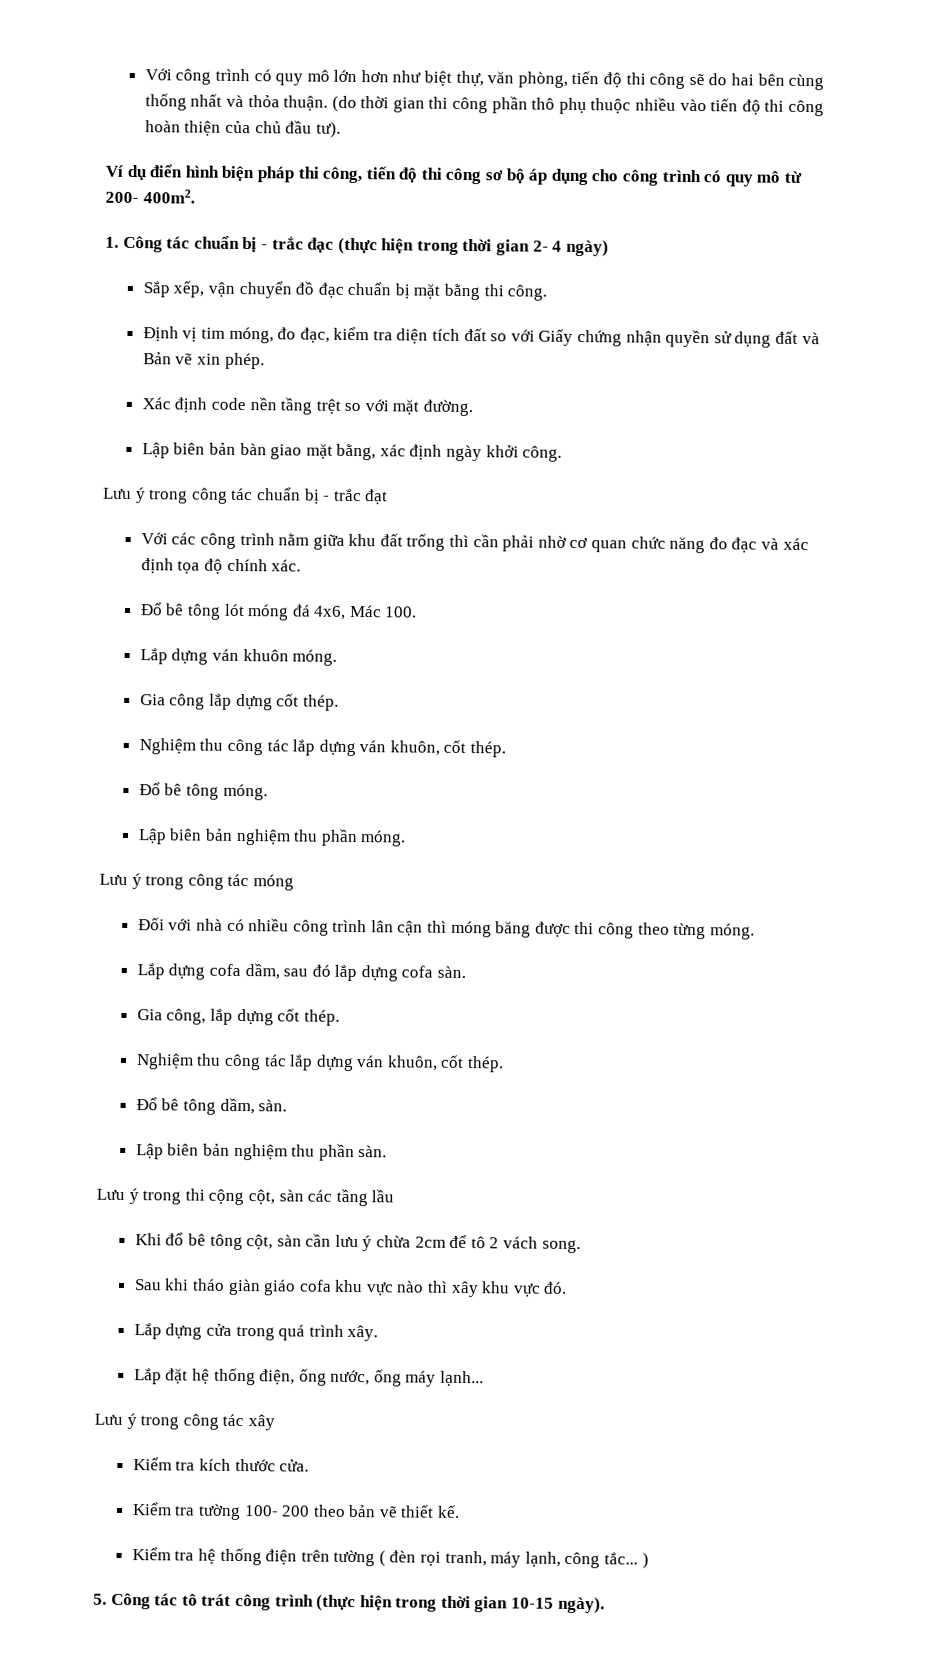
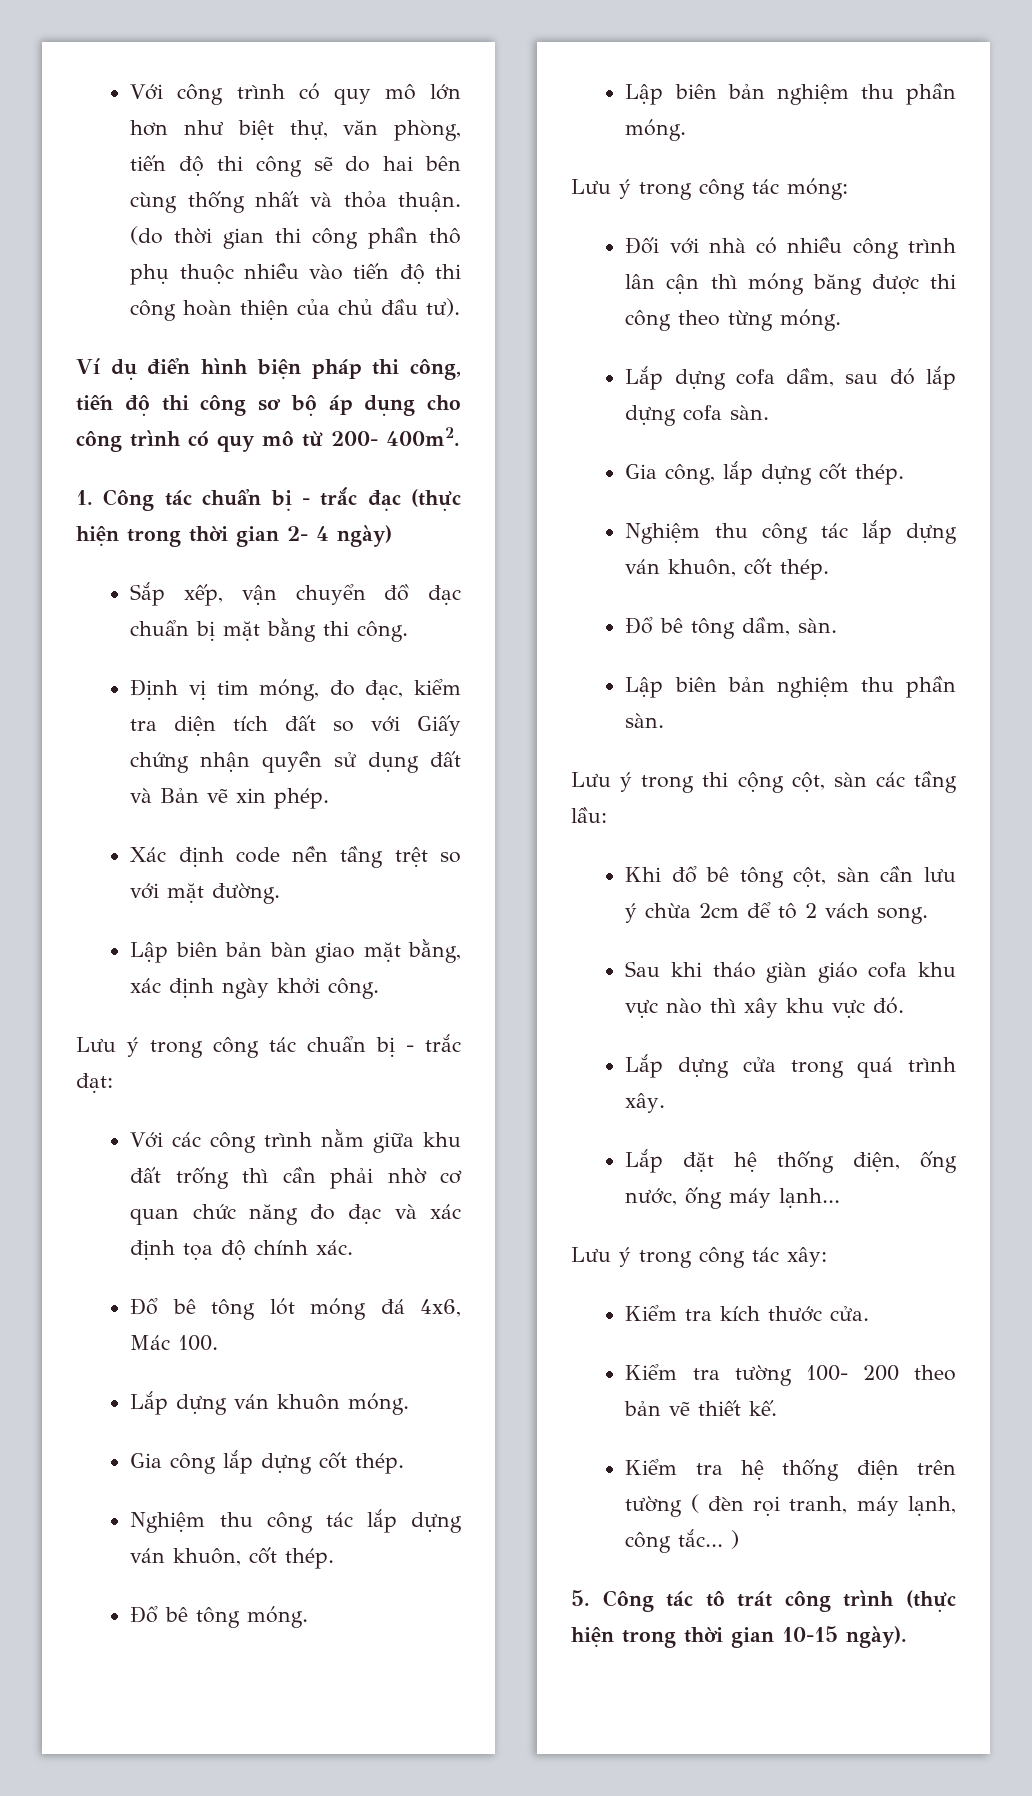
[364,489,389,505] đạt -> [76,1073,113,1093] đạt:
[252,874,294,891] móng -> [787,178,848,200] móng:
[371,1189,395,1203] lầu -> [571,807,607,823] lầu:
[247,1414,275,1431] xây -> [787,1247,827,1267] xây:

